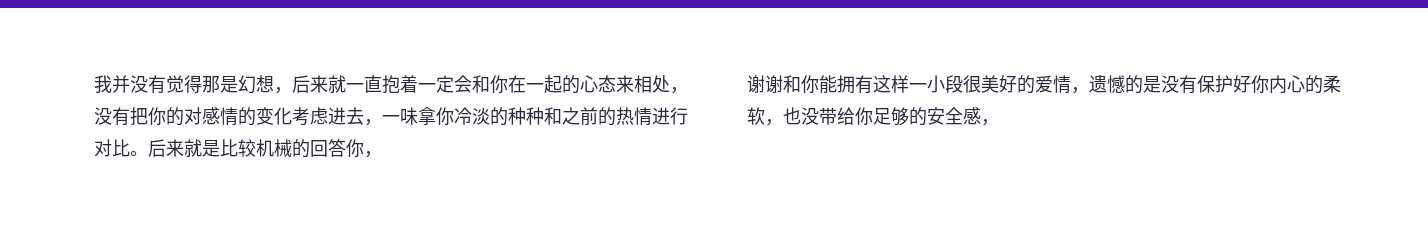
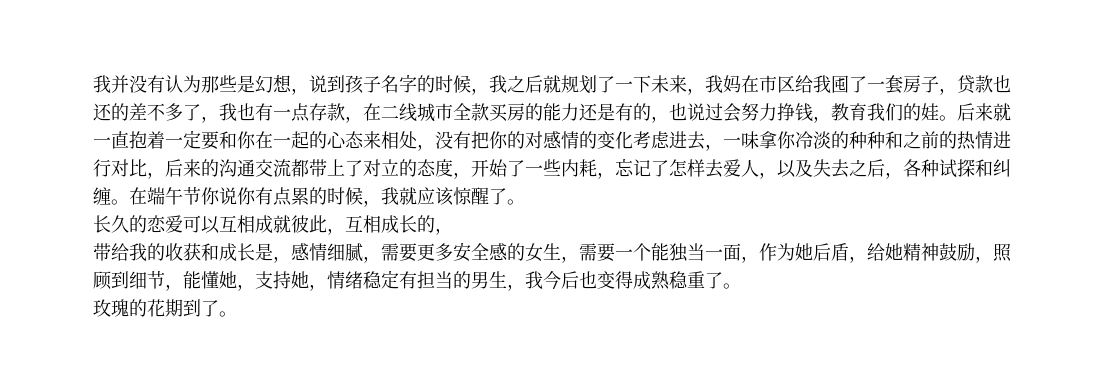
[166,75,292,94] 觉得那是幻想， -> [165,74,1011,95] [93,103,957,123] 认为那些是幻想，说到孩子名字的时候，我之后就规划了一下未来，我妈在市区给我囤了一套房子，贷款也还的差不多了，我也有一点存款，在二线城市全款买房的能力还是有的，也说过会努力挣钱，教育我们的娃。
[454,75,472,93] 会 -> [201,131,219,150] 要
[130,139,382,158] [747,75,1341,94] [747,107,999,126] 。后来就是比较机械的回答你， // 谢谢和你能拥有这样一小段很美好的爱情，遗憾的是没有保护好你内心的柔软，也没带给你足够的安全感， -> [147,158,1011,179] [93,187,525,207] [93,215,453,235] [93,242,1012,263] [93,270,741,291] [93,299,237,317] ，后来的沟通交流都带上了对立的态度，开始了一些内耗，忘记了怎样去爱人，以及失去之后，各种试探和纠缠。在端午节你说你有点累的时候，我就应该惊醒了。 // 长久的恋爱可以互相成就彼此，互相成长的， // 带给我的收获和成长是，感情细腻，需要更多安全感的女生，需要一个能独当一面，作为她后盾，给她精神鼓励，照顾到细节，能懂她，支持她，情绪稳定有担当的男生，我今后也变得成熟稳重了。 // 玫瑰的花期到了。

